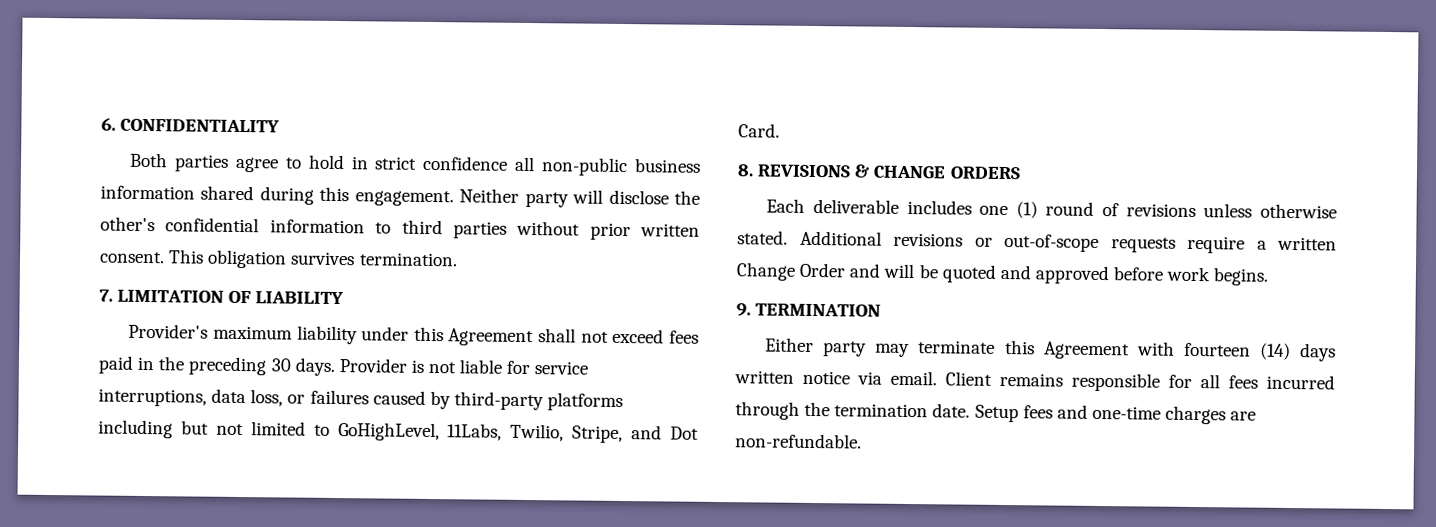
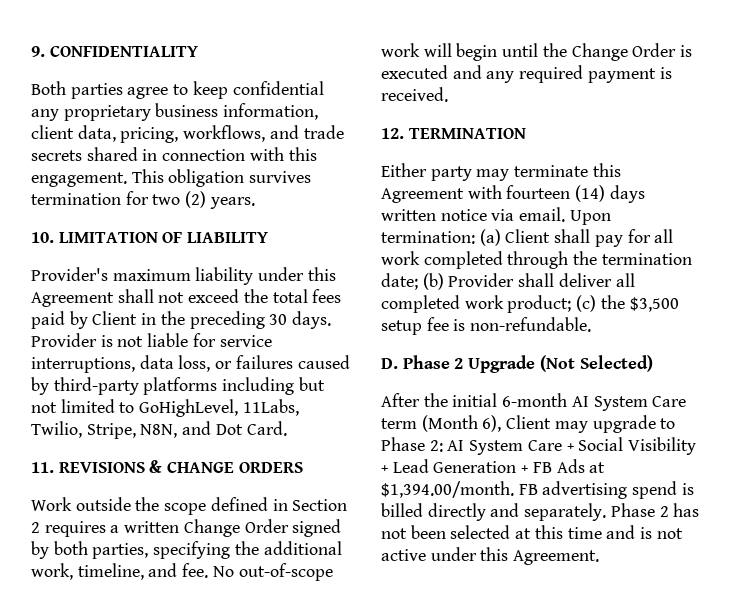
[101,117,116,131] 6. -> [31,46,45,57] 9.
[307,154,702,177] [100,185,701,208] [100,216,700,241] [99,249,458,269] [99,289,113,302] hold in strict confidence all non-public business information shared during this engagement. Neither party will disclose the other's confidential information to third parties without prior written consent. This obligation survives termination. // 7. -> [192,81,324,99] [31,103,319,121] [31,125,344,143] [31,147,317,161] [31,169,312,187] [31,191,255,209] [31,232,54,243] keep confidential any proprietary business information, client data, pricing, workflows, and trade secrets shared in connection with this engagement. This obligation survives termination for two (2) years. // 10.
[668,330,699,344] [98,355,134,374] fees paid -> [243,289,342,303] [31,311,138,329] the total fees paid by Client
(624, 434) none -> [140,424,178,438] N8N,
[737,164,754,177] 8. -> [31,462,54,473] 11.
[766,198,1337,219] [737,230,1337,254] [736,262,1269,286] [736,303,751,317] Each deliverable includes one (1) round of revisions unless otherwise stated. Additional revisions or out-of-scope requests require a written Change Order and will be quoted and approved before work begins. // 9. -> [31,497,348,515] [31,519,342,537] [31,541,342,559] [31,563,333,581] [381,43,693,61] [381,65,672,83] [381,87,448,102] [381,128,404,139] Work outside the scope defined in Section 2 requires a written Change Order signed by both parties, specifying the additional work, timeline, and fee. No out-of-scope work will begin until the Change Order is executed and any required payment is received. // 12.
[945,371,1335,392] [735,401,1257,425] [735,433,862,449] Client remains responsible for all fees incurred through the termination date. Setup fees and one-time charges are non-refundable. -> [569,210,611,225] [381,229,674,247] [381,251,692,269] [381,273,635,290] [381,295,679,313] [381,317,592,335] [381,355,653,373] [381,393,687,411] [381,415,676,433] [381,437,697,455] [381,459,606,473] [381,481,694,499] [381,503,700,521] [381,525,683,539] [381,547,600,565] Upon termination: (a) Client shall pay for all work completed through the termination date; (b) Provider shall deliver all completed work product; (c) the $3,500 setup fee is non-refundable. // D. Phase 2 Upgrade (Not Selected) // After the initial 6-month AI System Care term (Month 6), Client may upgrade to Phase 2: AI System Care + Social Visibility + Lead Generation + FB Ads at $1,394.00/month. FB advertising spend is billed directly and separately. Phase 2 has not been selected at this time and is not active under this Agreement.

